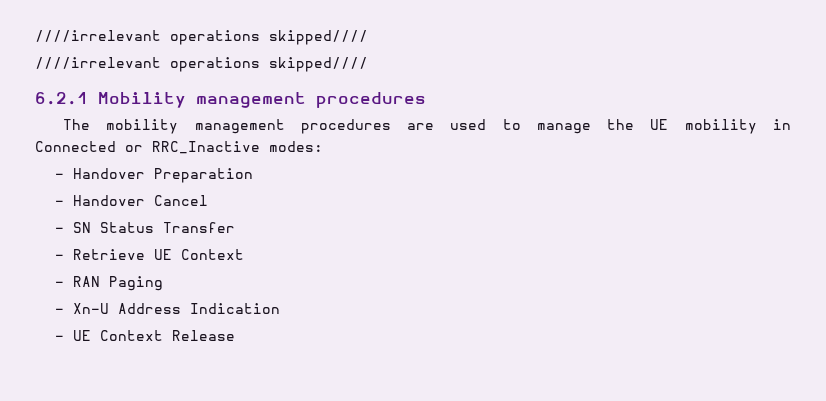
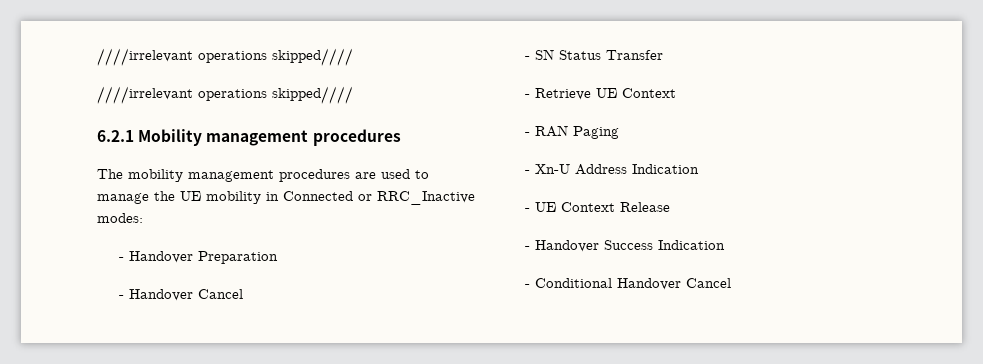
(236, 335) none -> [525,240,726,252] [525,278,732,290] // - Handover Success Indication // - Conditional Handover Cancel

